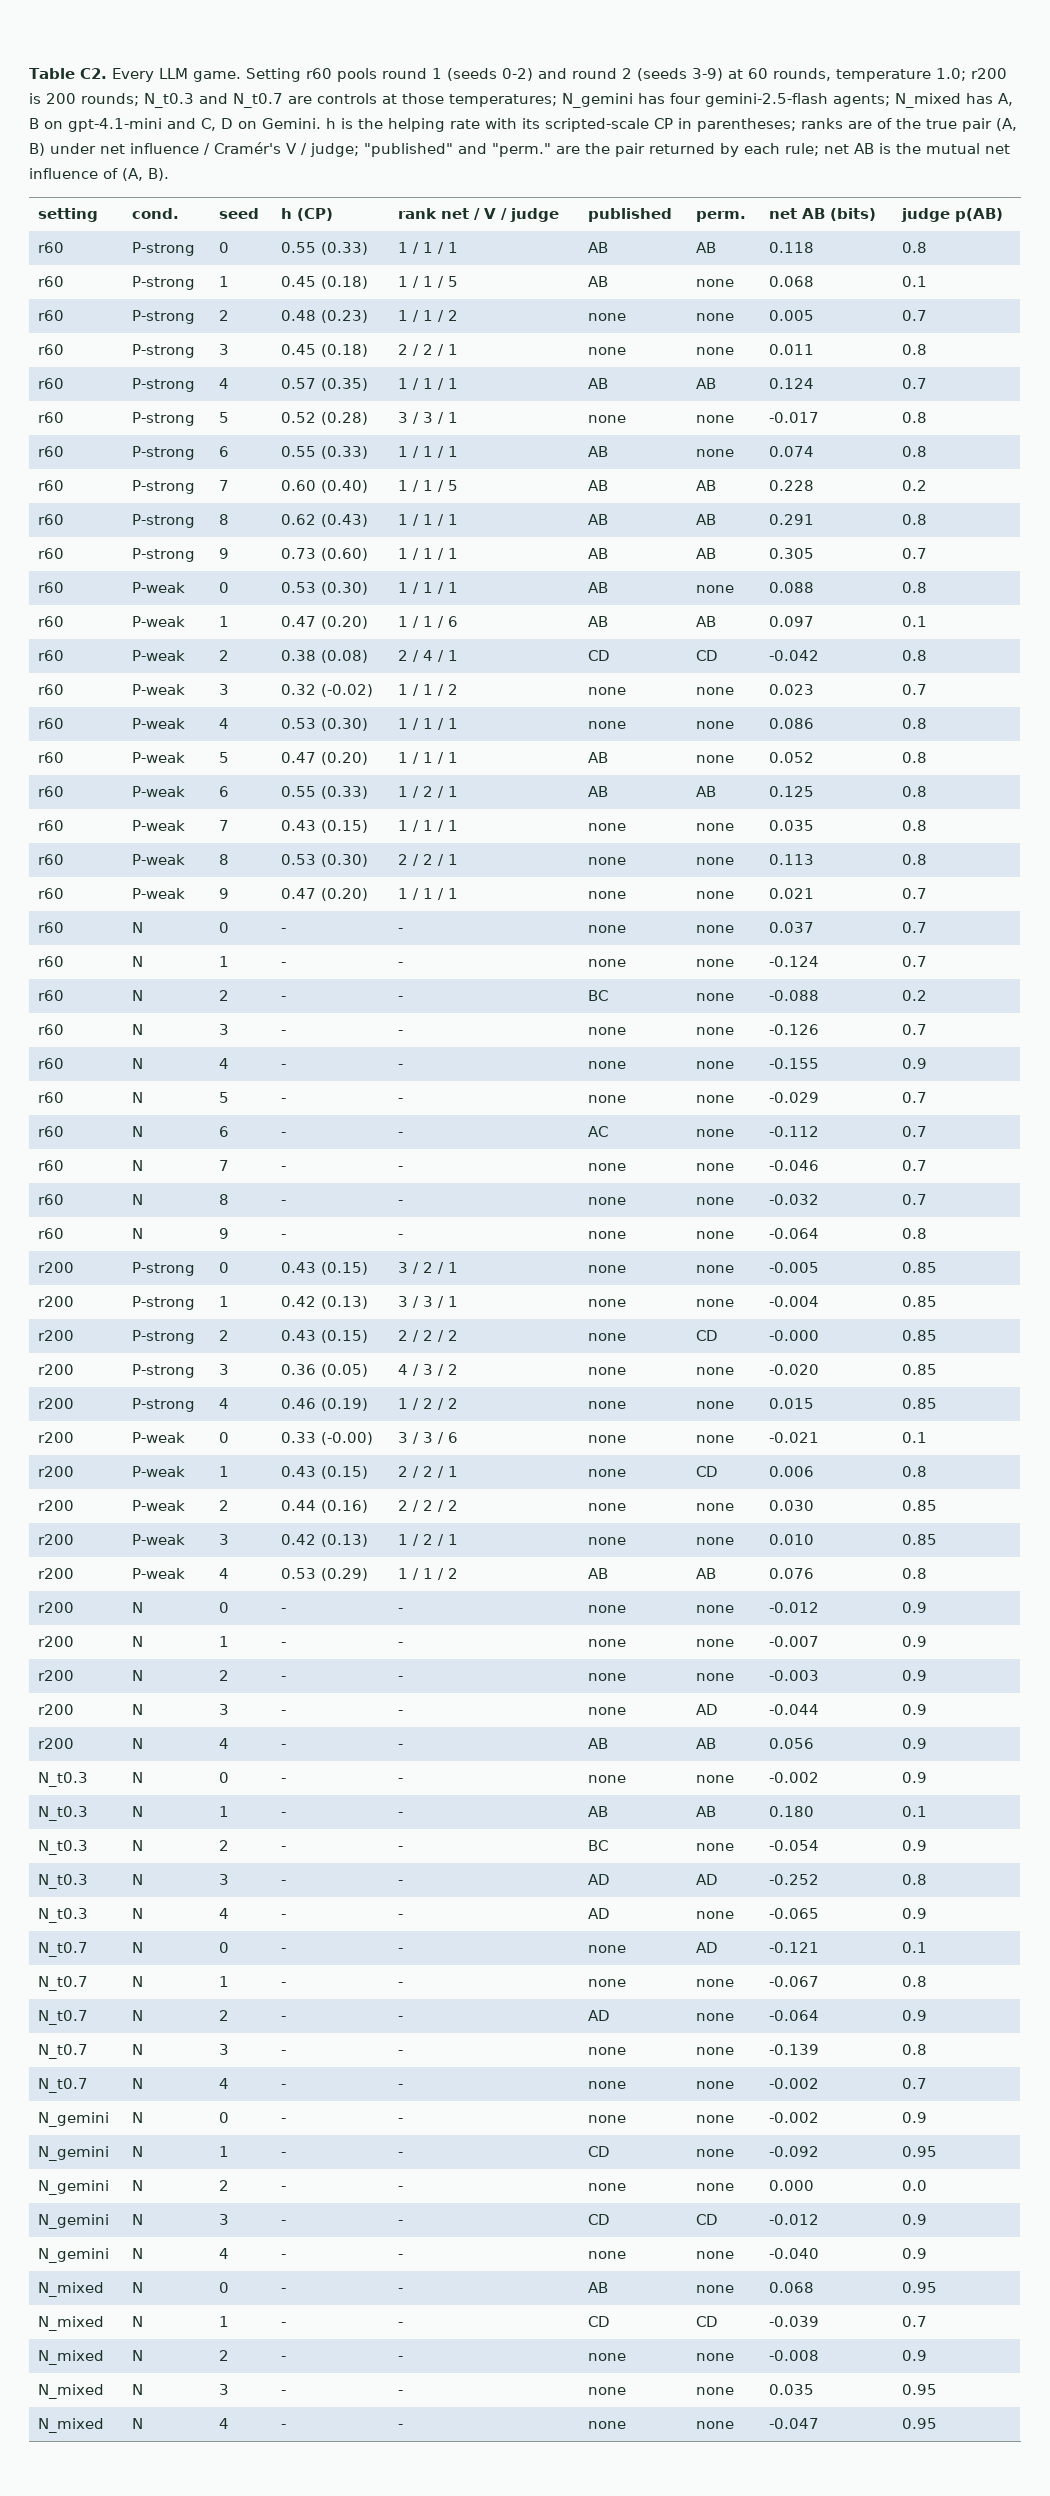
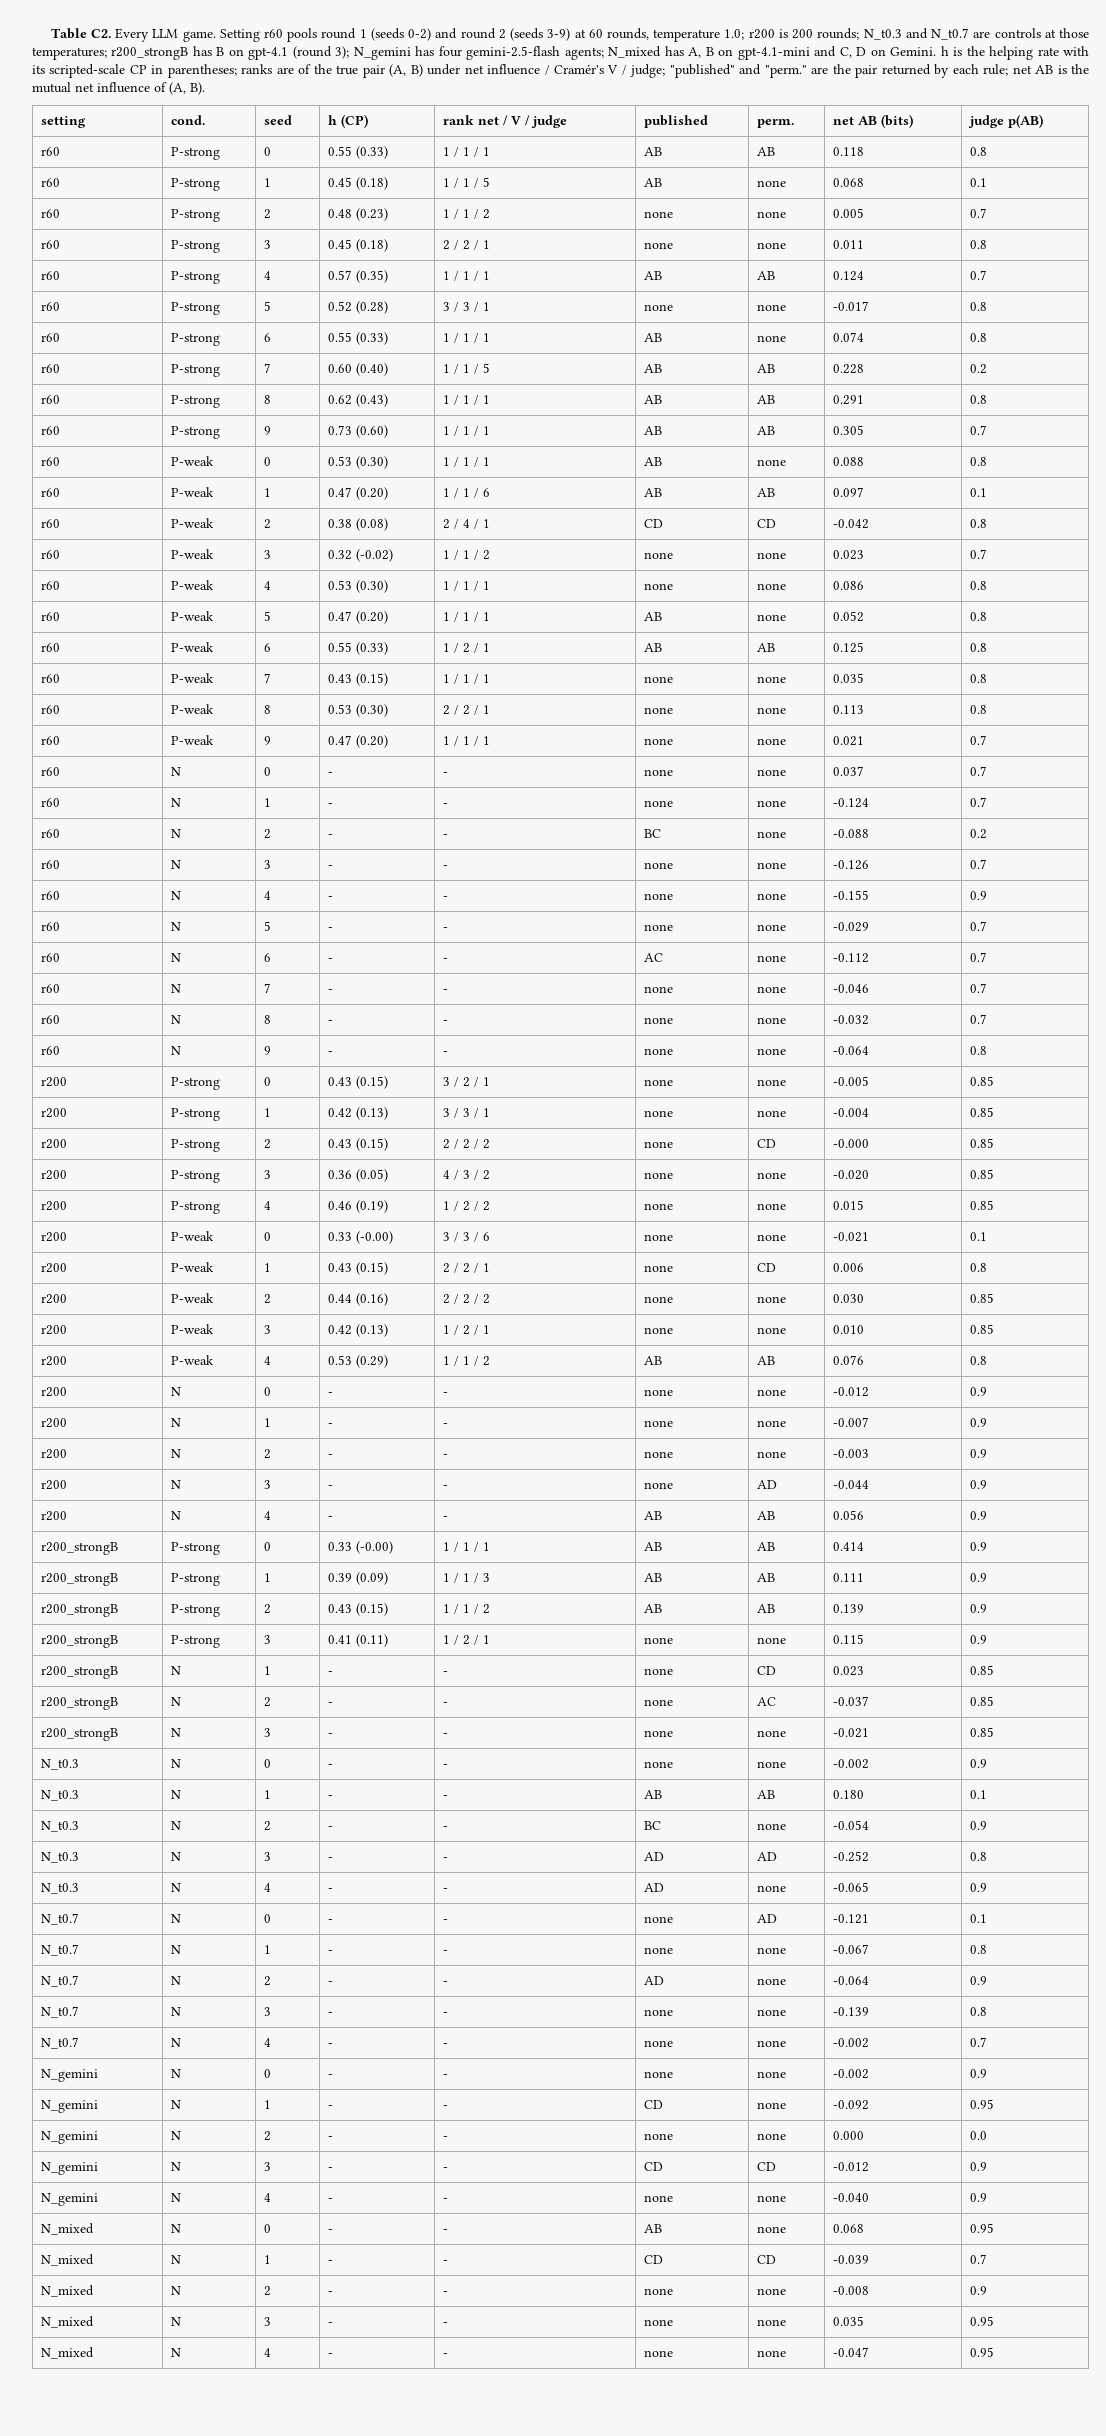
(557, 100) none -> [111,46,350,60] r200_strongB has B on gpt-4.1 (round 3);
(928, 1743) none -> [41,1542,119,1555] [171,1542,221,1555] [264,1542,272,1551] [328,1541,394,1554] [443,1542,491,1552] [644,1542,663,1551] [757,1542,776,1551] [833,1542,865,1551] [970,1542,988,1551] [41,1573,119,1586] [171,1573,221,1586] [264,1573,272,1582] [328,1572,389,1585] [443,1573,491,1583] [644,1573,663,1582] [757,1573,776,1582] [833,1573,865,1582] [970,1573,988,1582] [41,1604,119,1617] [171,1604,221,1617] [264,1604,272,1614] [328,1603,389,1616] [443,1604,491,1614] [644,1604,663,1613] [757,1604,776,1613] [833,1604,865,1613] [970,1604,988,1613] [41,1635,119,1648] [171,1635,221,1648] [264,1635,272,1644] [328,1634,389,1647] [443,1635,491,1645] [644,1637,674,1644] [757,1637,787,1644] [833,1634,865,1644] [970,1635,988,1644] [41,1666,119,1679] [171,1666,182,1675] [264,1666,272,1675] [328,1671,334,1675] [443,1671,449,1675] [644,1668,674,1675] [757,1666,777,1675] [833,1666,865,1676] [970,1665,995,1675] [41,1697,119,1710] [171,1697,182,1706] [264,1697,272,1707] [328,1702,334,1706] [443,1702,449,1706] [644,1699,674,1706] [757,1697,777,1706] [833,1696,870,1706] [970,1696,995,1706] [41,1728,119,1741] [171,1728,182,1737] [264,1728,272,1737] [328,1733,334,1737] [443,1733,449,1737] [644,1730,674,1737] [757,1730,787,1737] [833,1728,870,1738] [970,1727,995,1737] // r200_strongB | P-strong | 0 | 0.33 (-0.00) | 1 / 1 / 1 | AB | AB | 0.414 | 0.9 // r200_strongB | P-strong | 1 | 0.39 (0.09) | 1 / 1 / 3 | AB | AB | 0.111 | 0.9 // r200_strongB | P-strong | 2 | 0.43 (0.15) | 1 / 1 / 2 | AB | AB | 0.139 | 0.9 // r200_strongB | P-strong | 3 | 0.41 (0.11) | 1 / 2 / 1 | none | none | 0.115 | 0.9 // r200_strongB | N | 1 | - | - | none | CD | 0.023 | 0.85 // r200_strongB | N | 2 | - | - | none | AC | -0.037 | 0.85 // r200_strongB | N | 3 | - | - | none | none | -0.021 | 0.85

